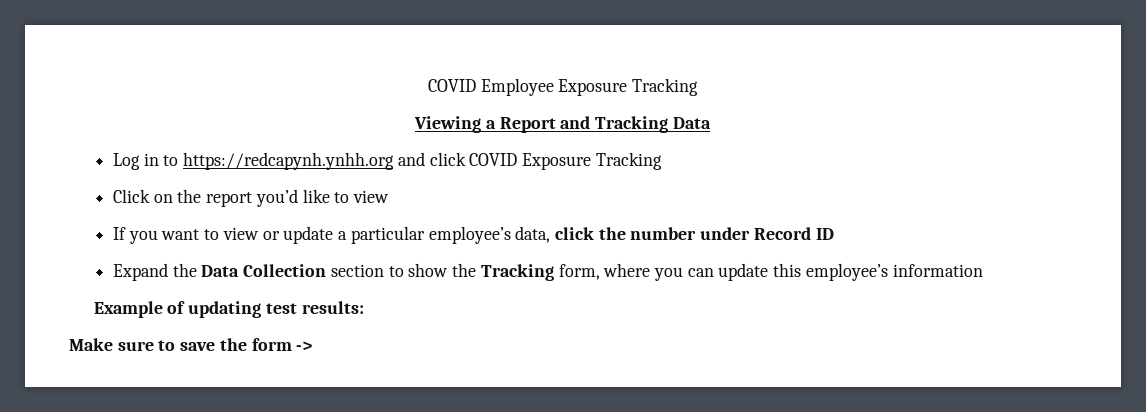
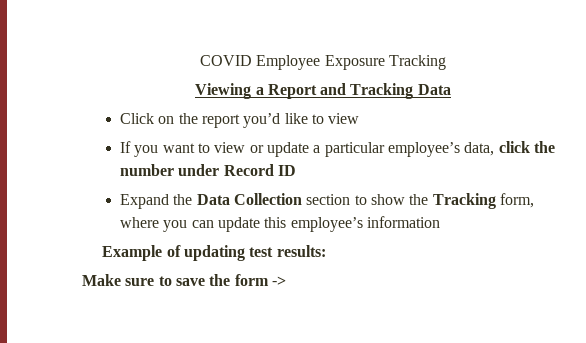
[112,152,662,170] // Log in to https://redcapynh.ynhh.org and click COVID Exposure Tracking -> (451, 89) none

